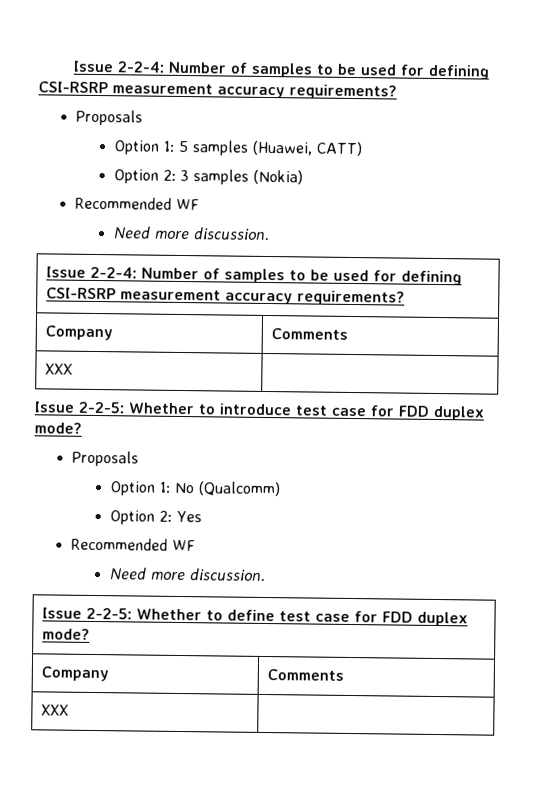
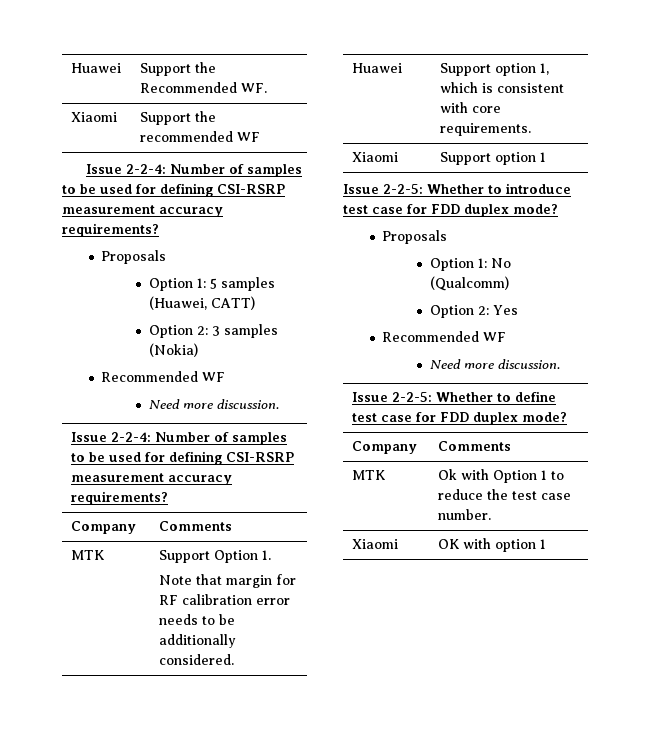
(73, 66) none -> [71,63,122,73] [140,62,217,76] [140,82,268,93] [71,112,118,122] [140,111,217,125] [140,131,261,142] Huawei | Support the Recommended WF. // Xiaomi | Support the recommended WF //
[45,363,74,375] XXX | -> [71,550,106,560] [159,550,272,563] [159,574,297,588] [159,594,291,605] [159,614,236,625] [159,634,237,648] [159,654,235,665] [352,63,403,73] [440,63,550,76] [440,82,565,93] [440,102,502,113] [440,123,532,136] [352,152,399,162] [440,152,547,165] MTK | Support Option 1. // Note that margin for RF calibration error needs to be additionally considered. // Huawei | Support option 1, which is consistent with core requirements. // Xiaomi | Support option 1
[41,704,70,716] XXX | -> [352,470,387,480] [438,469,565,483] [438,489,572,500] [438,509,492,520] [352,539,399,549] [438,538,547,552] MTK | Ok with Option 1 to reduce the test case number. // Xiaomi | OK with option 1

